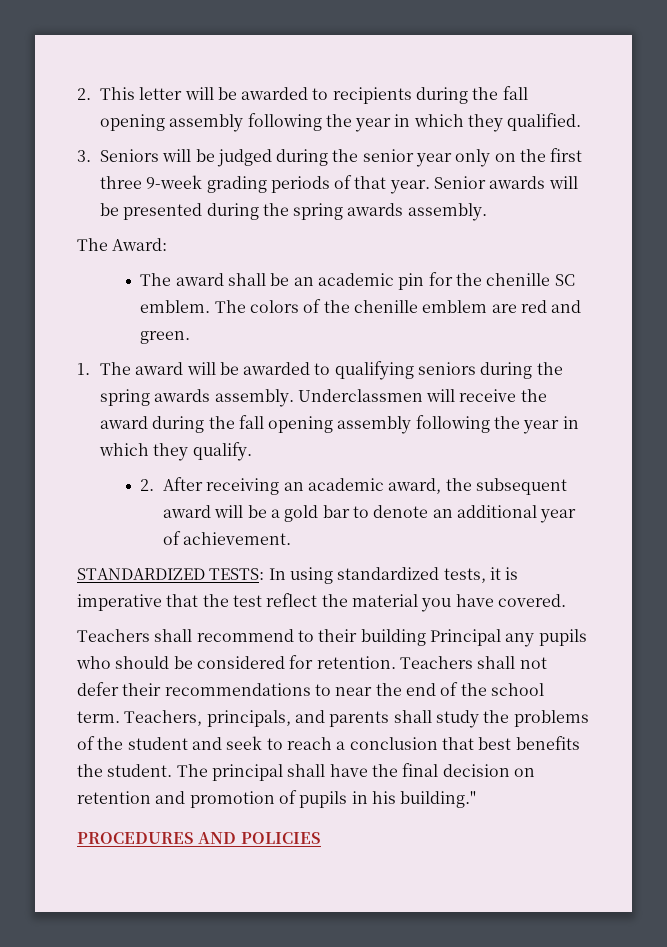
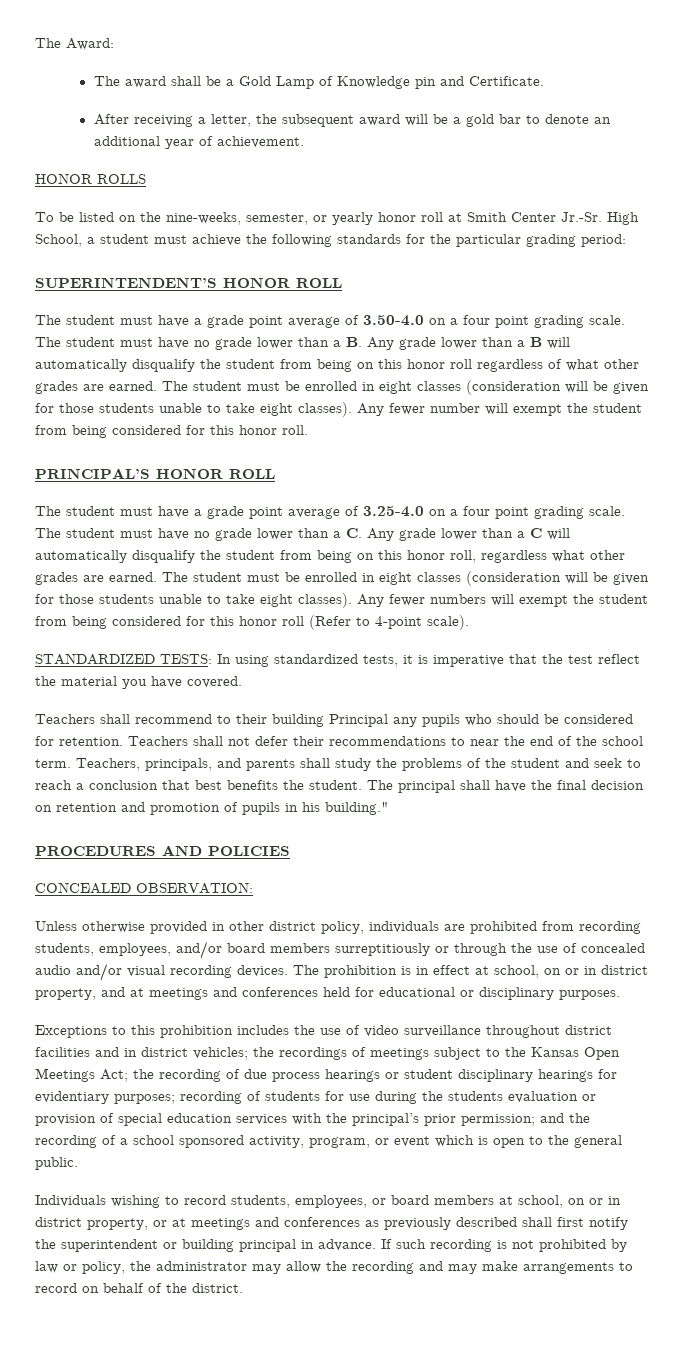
[77,86,528,104] [99,113,582,132] [77,148,583,167] [99,175,578,194] [99,203,487,221] 2. This letter will be awarded to recipients during the fall opening assembly following the year in which they qualified. // 3. Seniors will be judged during the senior year only on the first three 9-week grading periods of that year. Senior awards will be presented during the spring awards assembly. // -> (35, 43) none
[293,272,575,290] [140,299,582,313] [140,331,191,344] [77,361,563,380] [99,389,547,407] [99,415,579,434] [98,442,252,461] [140,477,442,495] an academic pin for the chenille SC emblem. The colors of the chenille emblem are red and green. // 1. The award will be awarded to qualifying seniors during the spring awards assembly. Underclassmen will receive the award during the fall opening assembly following the year in which they qualify. // 2. After receiving an academic award, -> [225,76,544,89] [93,114,251,127] a Gold Lamp of Knowledge pin and Certificate. // After receiving a letter,
(292, 538) none -> [35,173,146,184] [35,212,639,225] [35,234,626,247] [35,277,342,288] [35,315,625,328] [35,337,570,350] [35,359,639,372] [35,380,649,395] [35,402,642,417] [35,425,308,438] [35,468,275,479] [35,506,625,519] [35,528,570,541] [35,550,625,563] [35,571,649,586] [35,593,648,608] [35,615,469,630] // HONOR ROLLS // To be listed on the nine-weeks, semester, or yearly honor roll at Smith Center Jr.-Sr. High School, a student must achieve the following standards for the particular grading period: // SUPERINTENDENT’S HONOR ROLL // The student must have a grade point average of 3.50-4.0 on a four point grading scale. The student must have no grade lower than a B. Any grade lower than a B will automatically disqualify the student from being on this honor roll regardless of what other grades are earned. The student must be enrolled in eight classes (consideration will be given for those students unable to take eight classes). Any fewer number will exempt the student from being considered for this honor roll. // PRINCIPAL’S HONOR ROLL // The student must have a grade point average of 3.25-4.0 on a four point grading scale. The student must have no grade lower than a C. Any grade lower than a C will automatically disqualify the student from being on this honor roll, regardless what other grades are earned. The student must be enrolled in eight classes (consideration will be given for those students unable to take eight classes). Any fewer numbers will exempt the student from being considered for this honor roll (Refer to 4-point scale).
(321, 838) none -> [35,882,253,894] [35,921,641,934] [35,941,645,959] [35,963,648,981] [35,987,620,1000] [35,1025,612,1038] [35,1047,620,1060] [35,1068,617,1082] [35,1091,596,1104] [35,1113,590,1126] [35,1135,622,1148] [35,1157,78,1170] [35,1195,621,1208] [35,1217,628,1230] [35,1239,627,1252] [35,1261,633,1274] [35,1283,243,1293] // CONCEALED OBSERVATION: // Unless otherwise provided in other district policy, individuals are prohibited from recording students, employees, and/or board members surreptitiously or through the use of concealed audio and/or visual recording devices. The prohibition is in effect at school, on or in district property, and at meetings and conferences held for educational or disciplinary purposes. // Exceptions to this prohibition includes the use of video surveillance throughout district facilities and in district vehicles; the recordings of meetings subject to the Kansas Open Meetings Act; the recording of due process hearings or student disciplinary hearings for evidentiary purposes; recording of students for use during the students evaluation or provision of special education services with the principal’s prior permission; and the recording of a school sponsored activity, program, or event which is open to the general public. // Individuals wishing to record students, employees, or board members at school, on or in district property, or at meetings and conferences as previously described shall first notify the superintendent or building principal in advance. If such recording is not prohibited by law or policy, the administrator may allow the recording and may make arrangements to record on behalf of the district.

